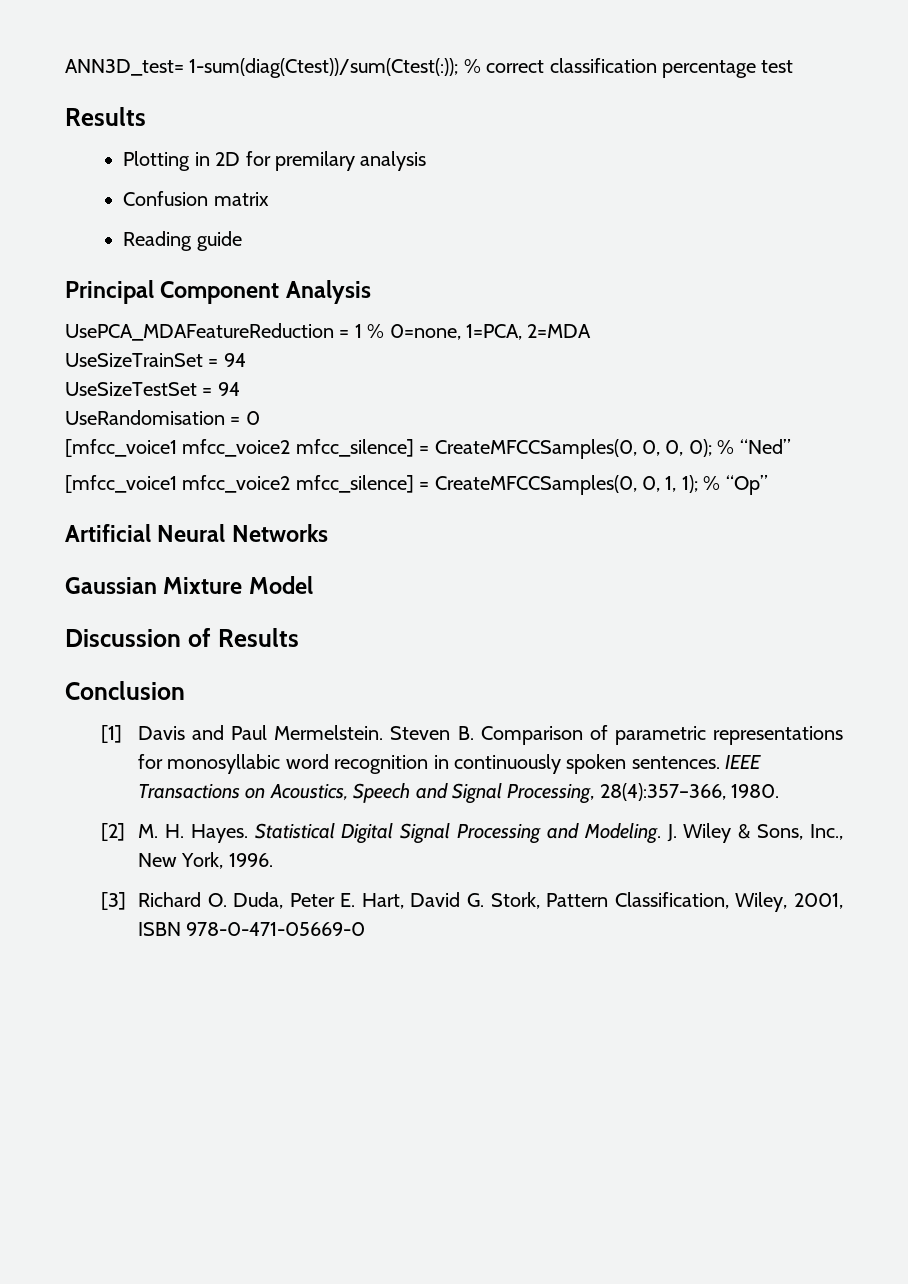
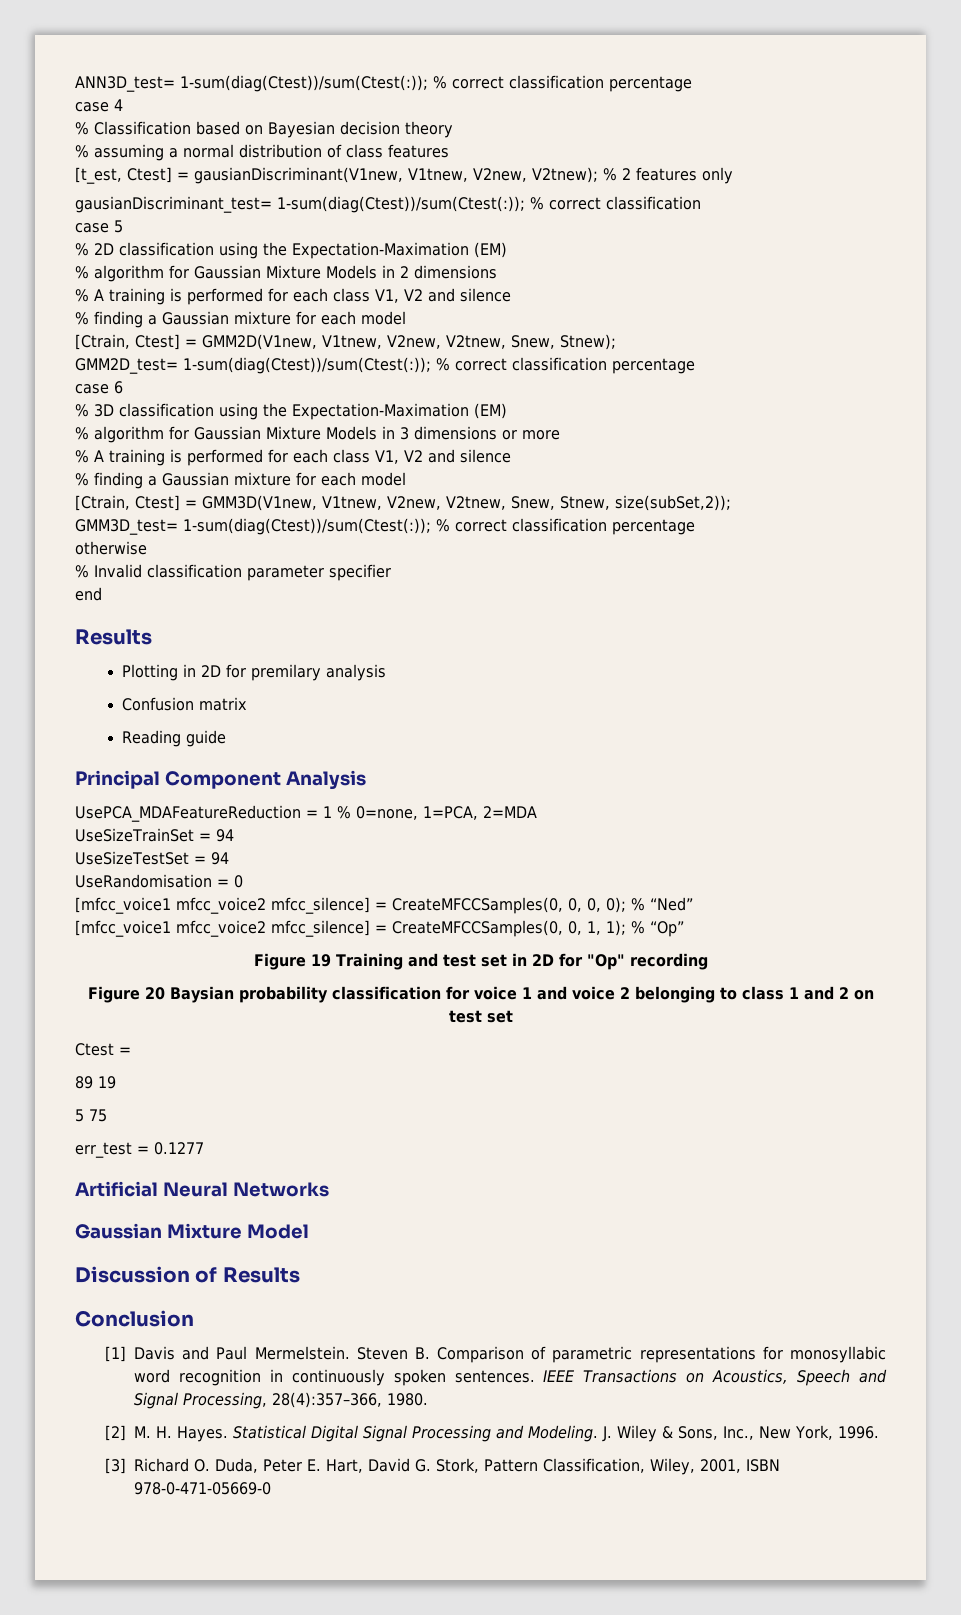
[761,60,794,73] test -> [75,99,123,112] [75,121,453,138] [75,144,449,161] [75,167,733,184] [75,196,701,213] [75,220,123,233] [75,242,507,259] [75,265,497,282] [75,288,511,305] [75,311,406,328] [75,334,616,350] [75,357,695,374] [75,381,123,394] [75,403,507,420] [75,426,560,443] [75,449,511,466] [75,472,406,489] [75,495,731,511] [75,518,695,535] [75,541,147,555] [75,564,391,581] [75,587,102,601] // case 4 // % Classification based on Bayesian decision theory // % assuming a normal distribution of class features // [t_est, Ctest] = gausianDiscriminant(V1new, V1tnew, V2new, V2tnew); % 2 features only // gausianDiscriminant_test= 1-sum(diag(Ctest))/sum(Ctest(:)); % correct classification // case 5 // % 2D classification using the Expectation-Maximation (EM) // % algorithm for Gaussian Mixture Models in 2 dimensions // % A training is performed for each class V1, V2 and silence // % finding a Gaussian mixture for each model // [Ctrain, Ctest] = GMM2D(V1new, V1tnew, V2new, V2tnew, Snew, Stnew); // GMM2D_test= 1-sum(diag(Ctest))/sum(Ctest(:)); % correct classification percentage // case 6 // % 3D classification using the Expectation-Maximation (EM) // % algorithm for Gaussian Mixture Models in 3 dimensions or more // % A training is performed for each class V1, V2 and silence // % finding a Gaussian mixture for each model // [Ctrain, Ctest] = GMM3D(V1new, V1tnew, V2new, V2tnew, Snew, Stnew, size(subSet,2)); // GMM3D_test= 1-sum(diag(Ctest))/sum(Ctest(:)); % correct classification percentage // otherwise // % Invalid classification parameter specifier // end
(768, 485) none -> [253,953,708,970] [87,986,874,1003] [448,1010,513,1023] [75,1043,131,1056] [75,1076,116,1089] [75,1109,107,1122] [75,1142,204,1158] // Figure 19 Training and test set in 2D for "Op" recording // Figure 20 Baysian probability classification for voice 1 and voice 2 belonging to class 1 and 2 on test set // Ctest = // 89 19 // 5 75 // err_test = 0.1277

